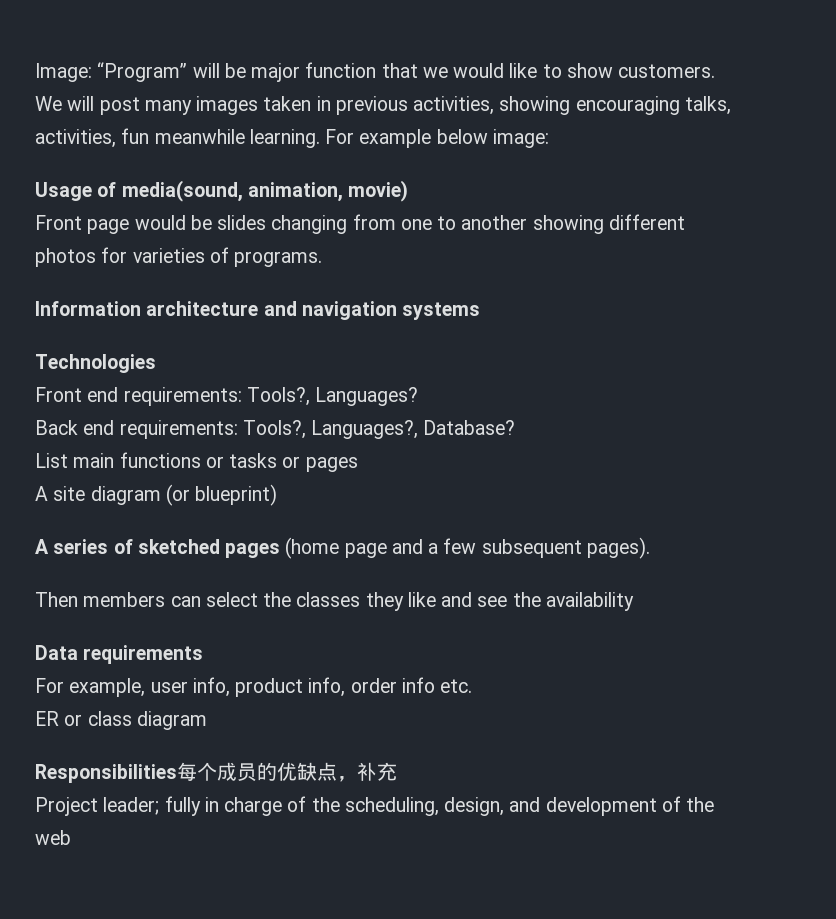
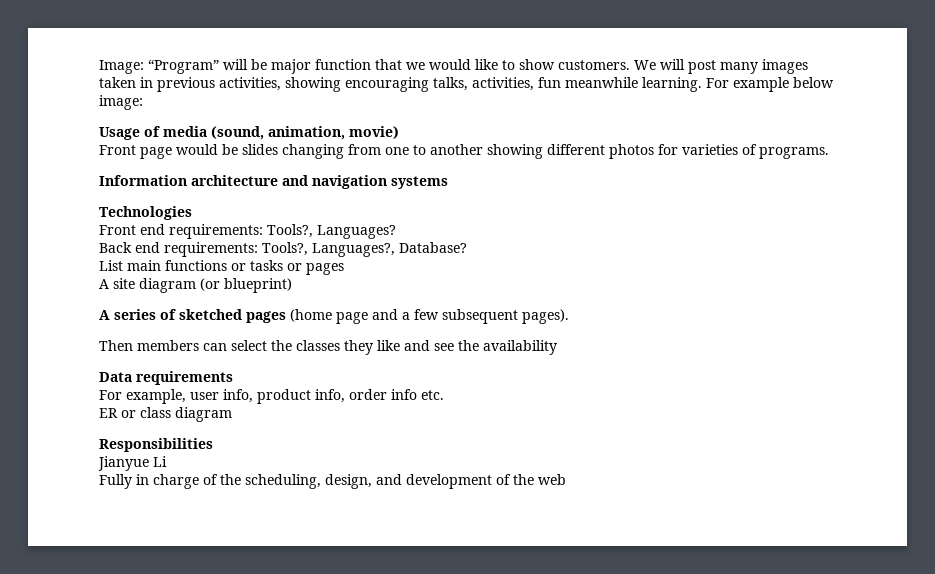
[121,180,243,202] media(sound, -> [163,126,264,140] media (sound,
[177,762,397,782] [35,796,201,816] 每个成员的优缺点，补充 // Project leader; fully -> [98,456,167,471] [99,474,132,489] // Jianyue Li // Fully

